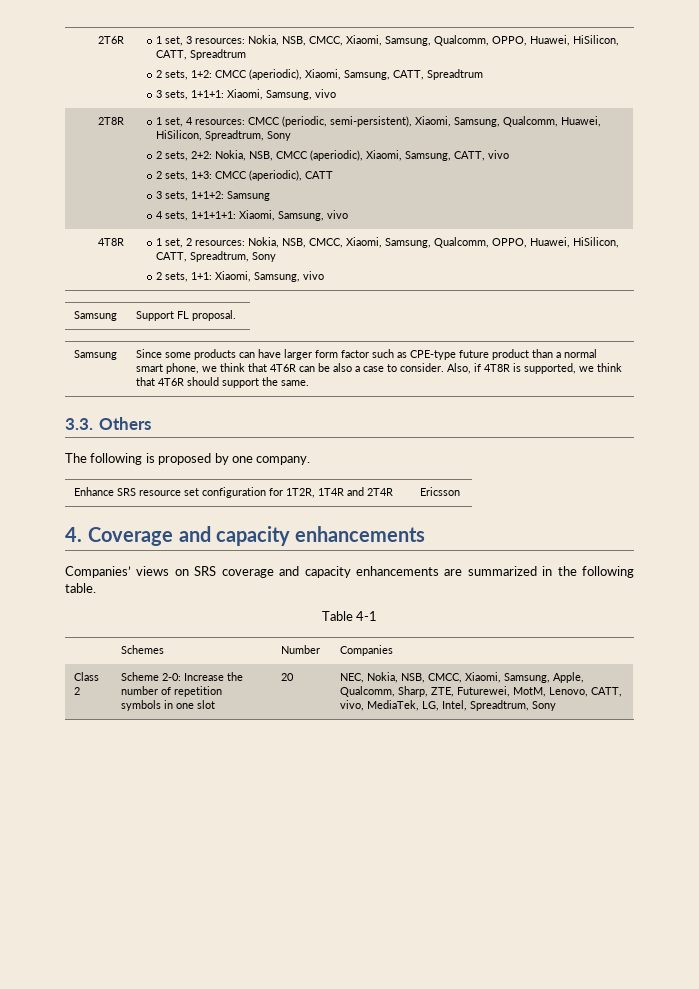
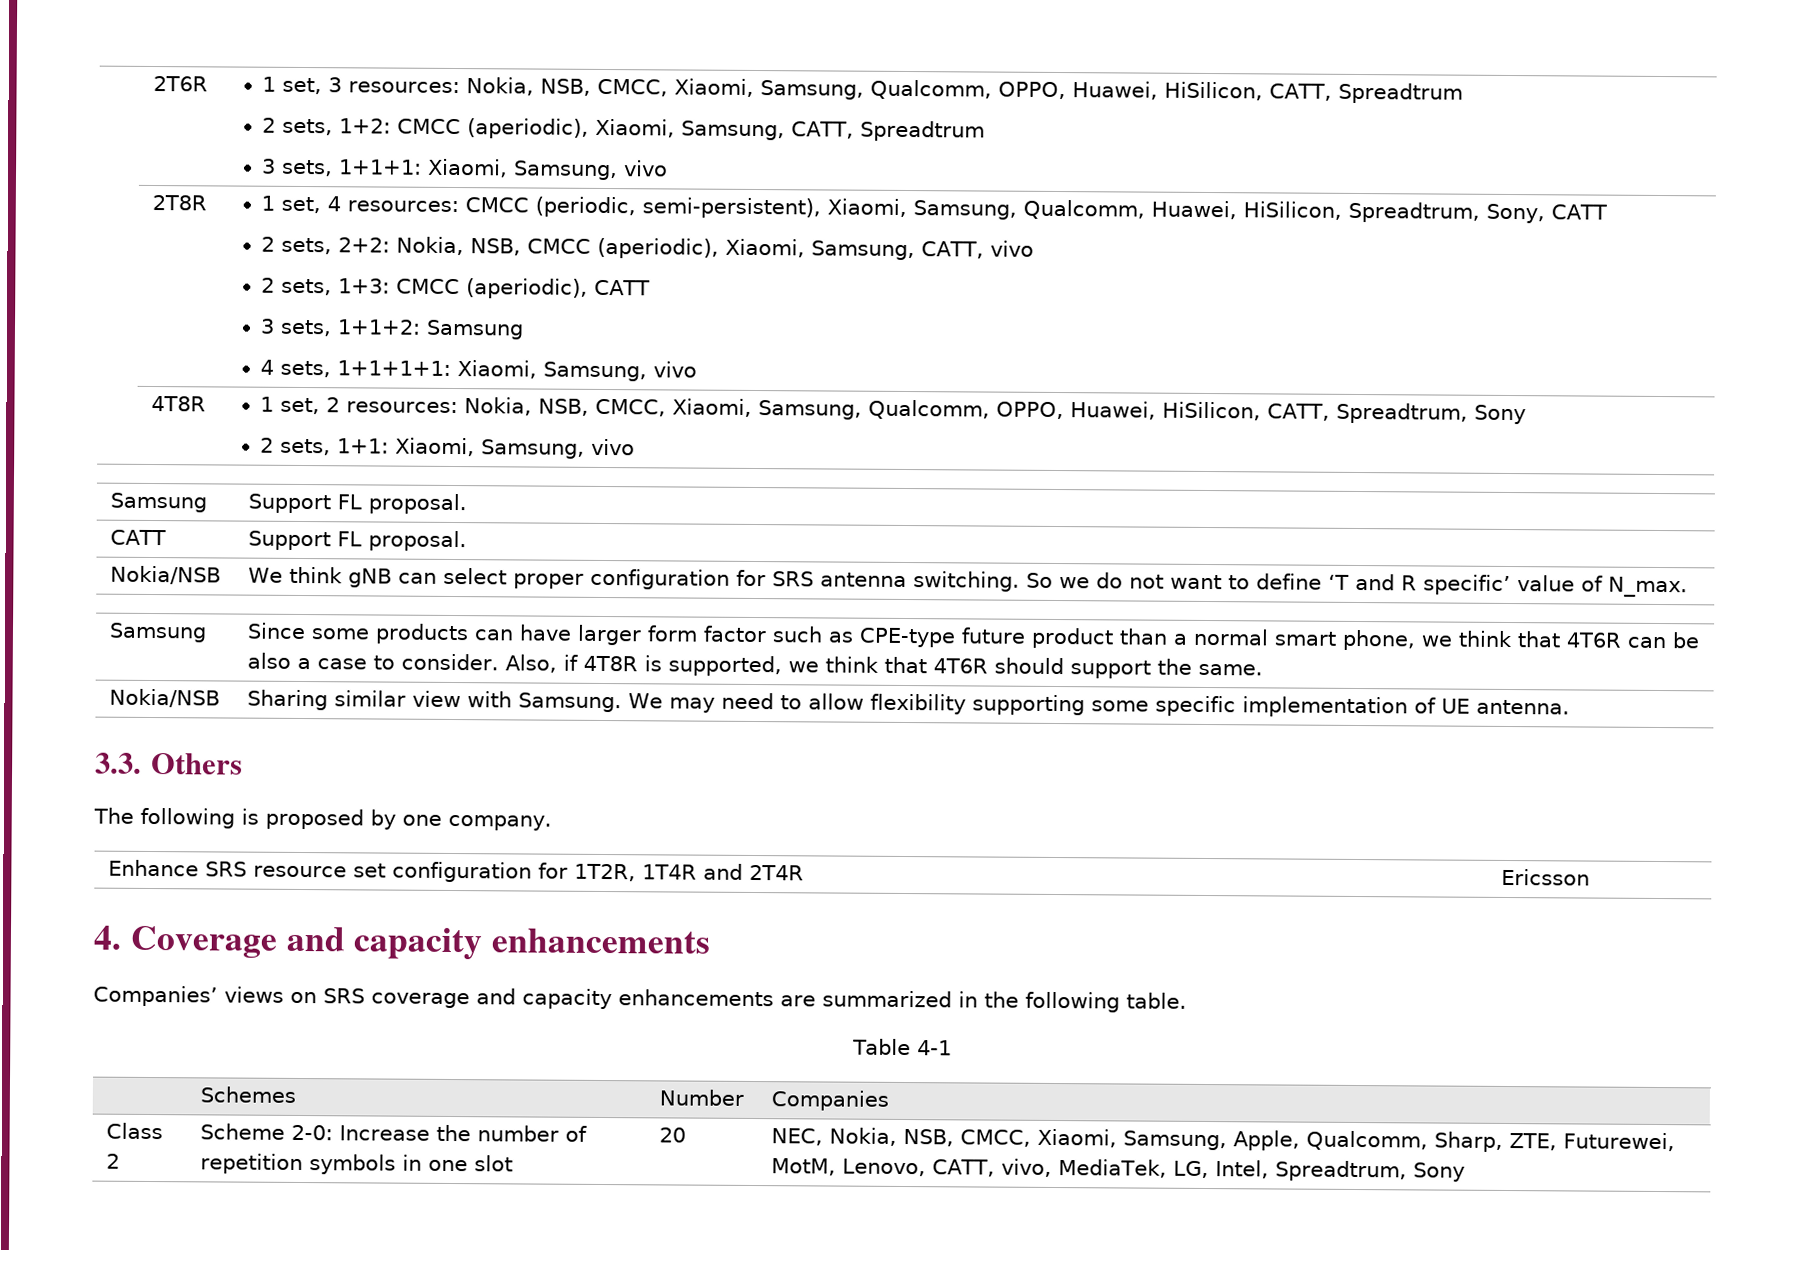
[267,131,292,141] Sony -> [1486,203,1608,224] Sony, CATT
(237, 315) none -> [109,529,166,546] [247,530,467,552] [109,565,221,585] [247,566,1688,598] // CATT | Support FL proposal. // Nokia/NSB | We think gNB can select proper configuration for SRS antenna switching. So we do not want to define ‘T and R specific’ value of N_max.
(310, 383) none -> [108,688,220,708] [246,689,1570,718] // Nokia/NSB | Sharing similar view with Samsung. We may need to allow flexibility supporting some specific implementation of UE antenna.

